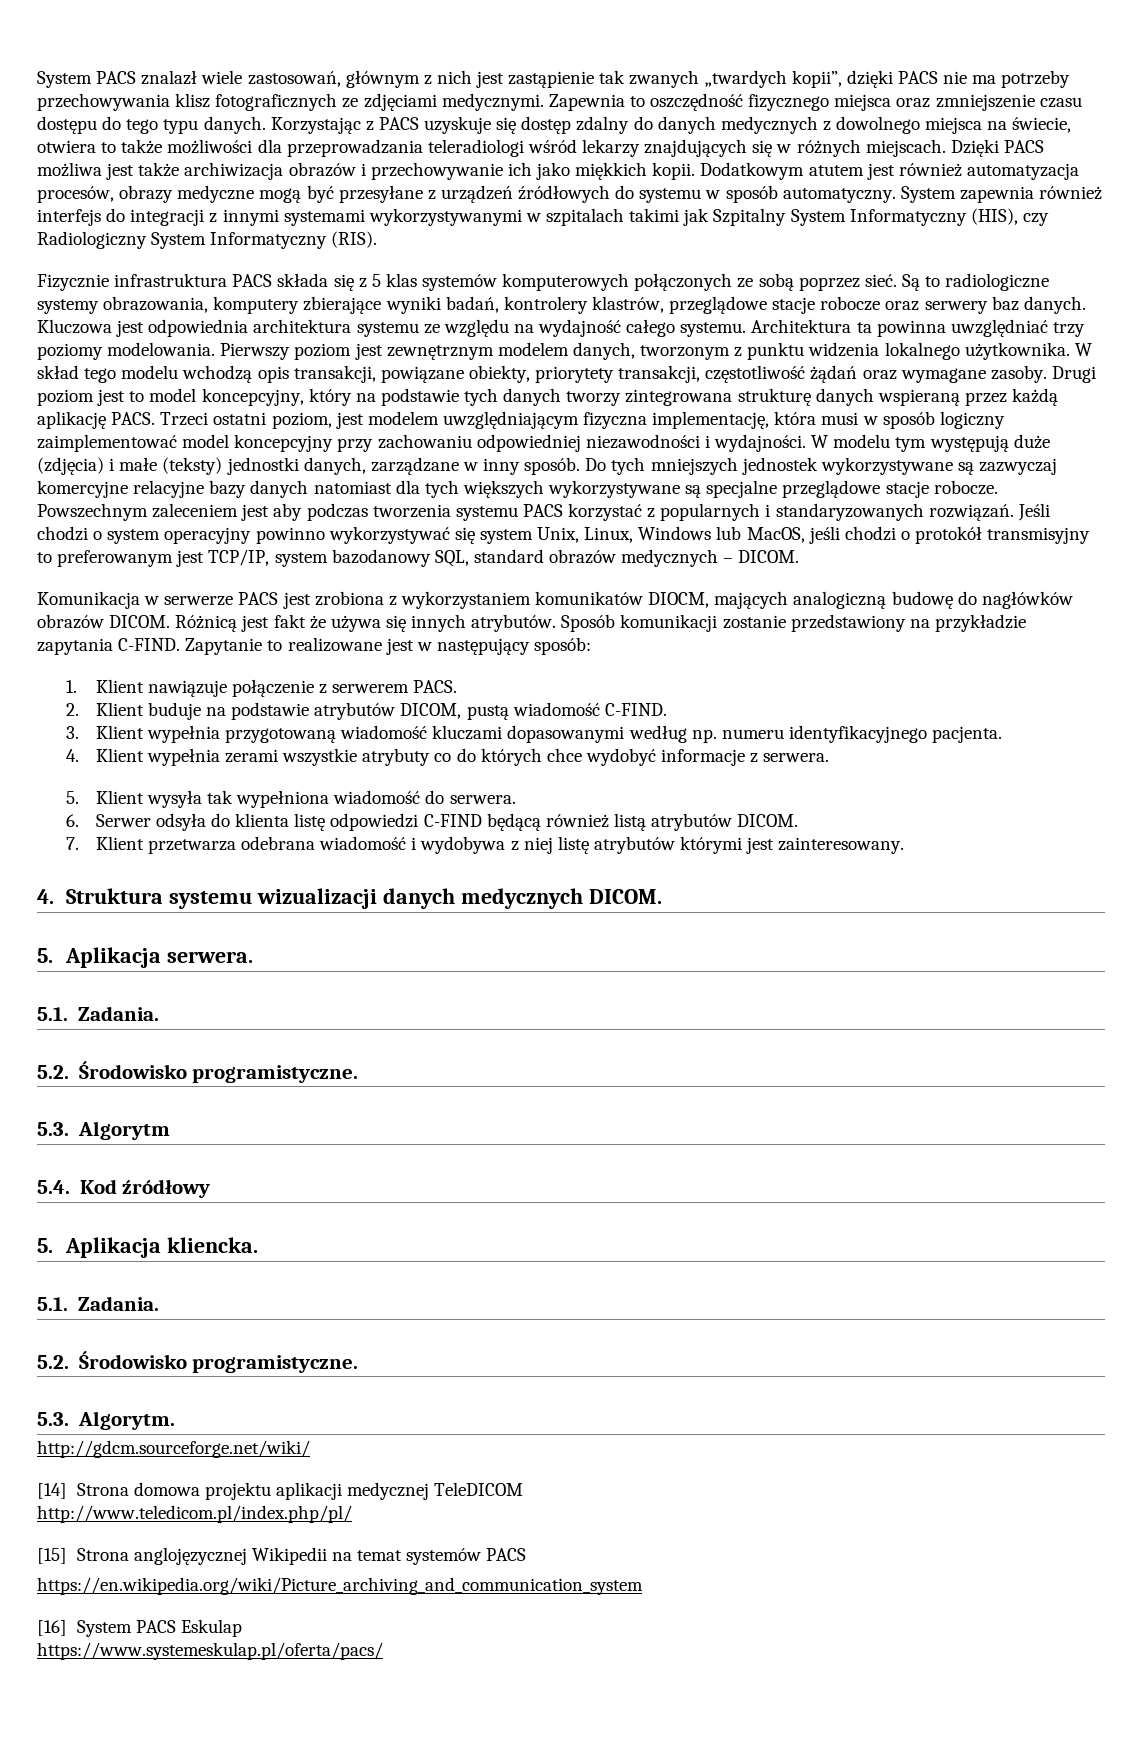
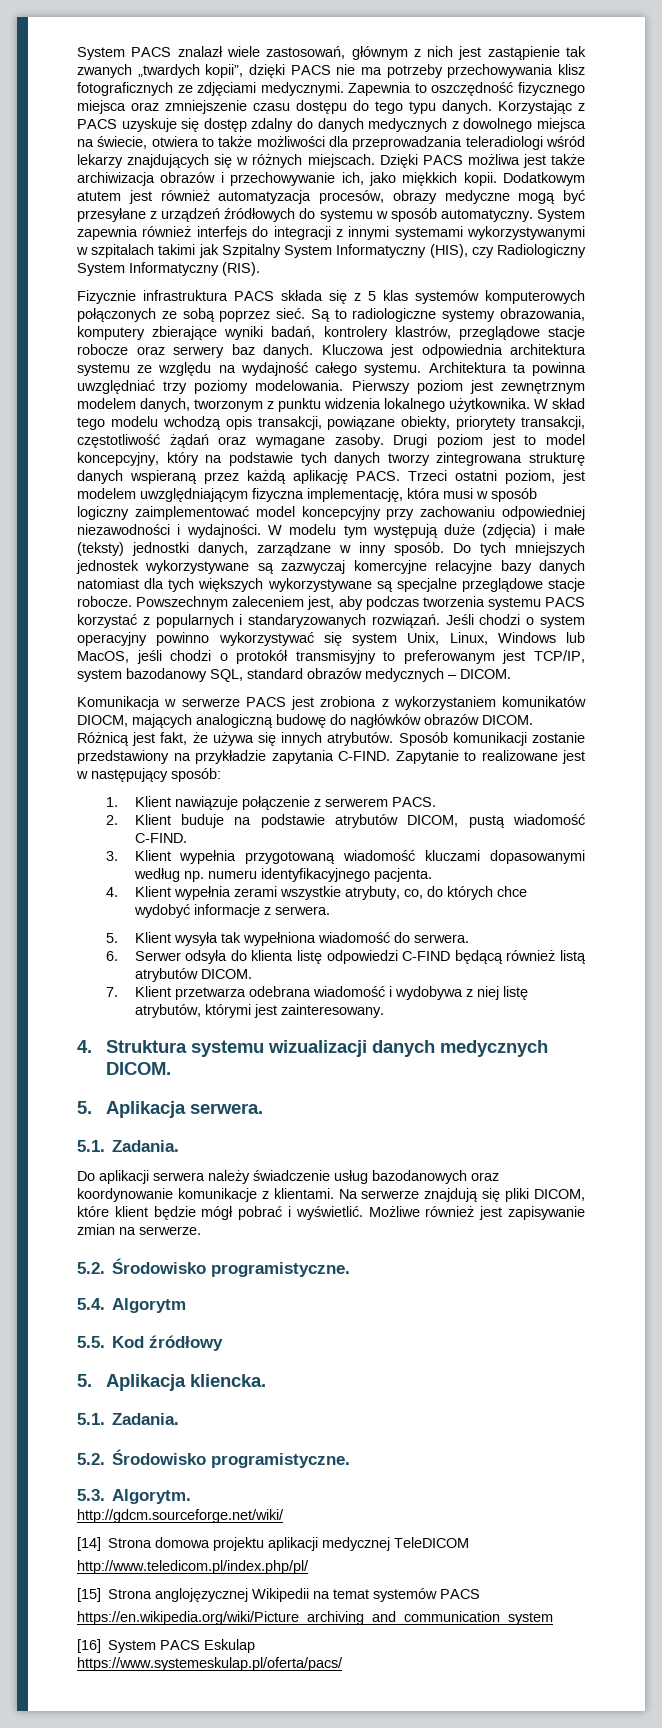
[507,162,532,176] ich -> [341,172,364,185] ich,
[241,504,270,521] jest -> [307,596,335,610] jest,
[273,614,306,628] fakt -> [160,732,188,745] fakt,
[362,748,452,766] atrybuty co -> [344,886,423,900] atrybuty, co,
[593,836,675,854] atrybutów -> [134,1004,201,1018] atrybutów,
[37,1061,359,1083] [37,1122,69,1136] // 5.2. Środowisko programistyczne. // 5.3. -> [77,1170,499,1184] [77,1188,586,1202] [77,1206,585,1220] [77,1224,201,1235] [77,1258,351,1277] [77,1298,105,1310] // Do aplikacji serwera należy świadczenie usług bazodanowych oraz koordynowanie komunikacje z klientami. Na serwerze znajdują się pliki DICOM, które klient będzie mógł pobrać i wyświetlić. Możliwe również jest zapisywanie zmian na serwerze. // 5.2. Środowisko programistyczne. // 5.4.
[37,1180,70,1194] 5.4. -> [77,1336,105,1348] 5.5.

